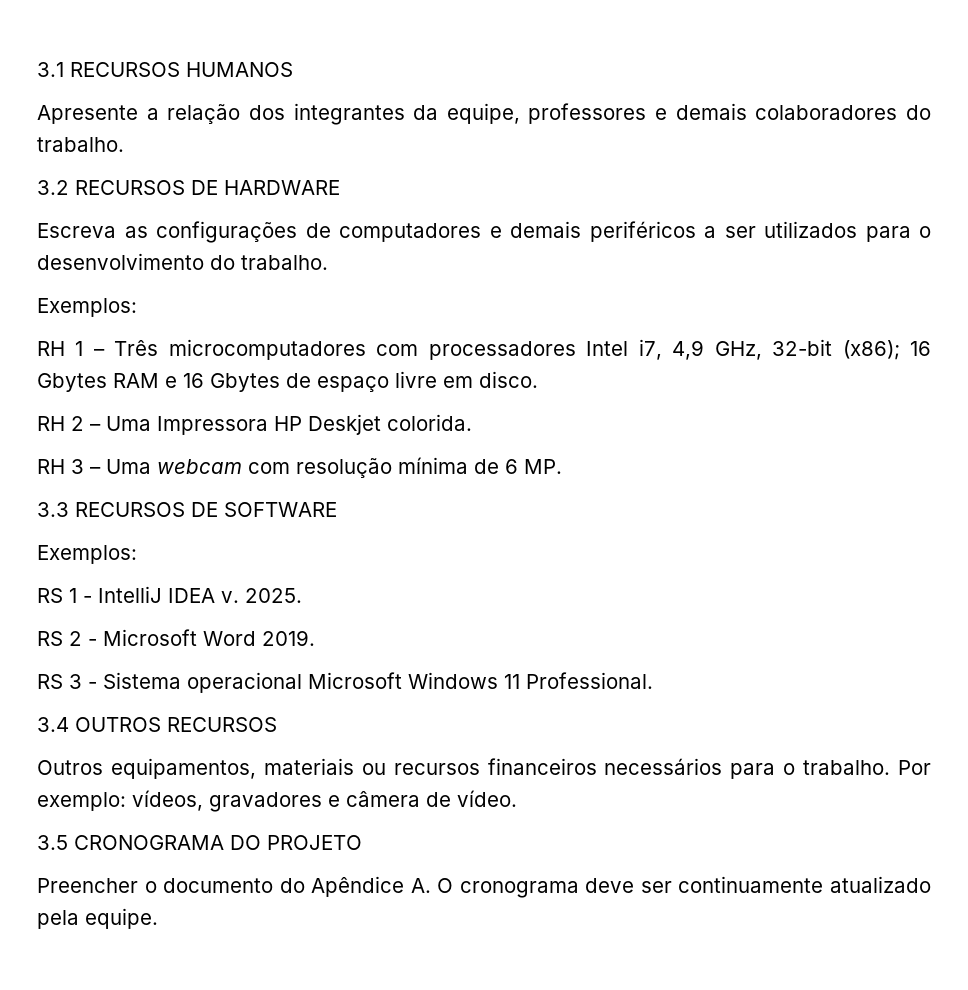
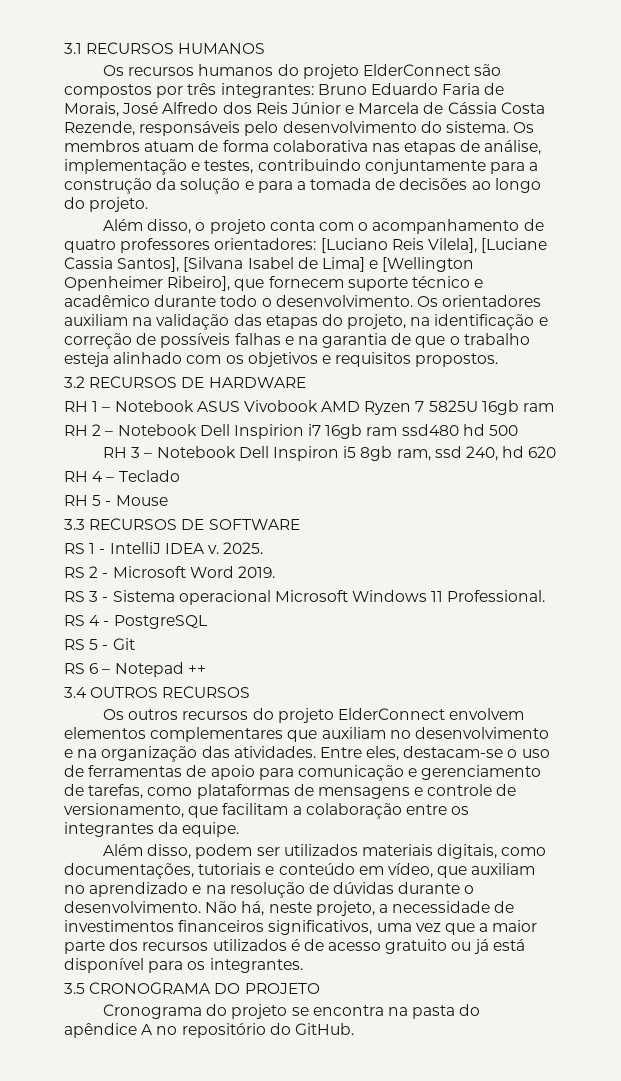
[37,103,931,125] [37,137,124,152] [37,180,340,195] [37,221,931,243] [37,253,328,270] [37,298,137,317] [37,339,931,360] [37,371,538,392] [37,414,472,435] [37,457,562,478] Apresente a relação dos integrantes da equipe, professores e demais colaboradores do trabalho. // 3.2 RECURSOS DE HARDWARE // Escreva as configurações de computadores e demais periféricos a ser utilizados para o desenvolvimento do trabalho. // Exemplos: // RH 1 – Três microcomputadores com processadores Intel i7, 4,9 GHz, 32-bit (x86); 16 Gbytes RAM e 16 Gbytes de espaço livre em disco. // RH 2 – Uma Impressora HP Deskjet colorida. // RH 3 – Uma webcam com resolução mínima de 6 MP. -> [103,64,502,79] [64,83,505,98] [64,102,545,117] [64,121,535,136] [64,140,542,155] [64,159,539,175] [64,178,541,194] [64,197,149,212] [103,219,544,234] [64,238,548,253] [64,257,475,272] [64,276,484,291] [64,295,542,307] [64,314,548,330] [64,333,530,349] [64,352,499,367] [64,376,306,388] [64,400,555,415] [64,424,519,439] [103,446,557,461] [64,470,180,482] [64,495,168,506] Os recursos humanos do projeto ElderConnect são compostos por três integrantes: Bruno Eduardo Faria de Morais, José Alfredo dos Reis Júnior e Marcela de Cássia Costa Rezende, responsáveis pelo desenvolvimento do sistema. Os membros atuam de forma colaborativa nas etapas de análise, implementação e testes, contribuindo conjuntamente para a construção da solução e para a tomada de decisões ao longo do projeto. // Além disso, o projeto conta com o acompanhamento de quatro professores orientadores: [Luciano Reis Vilela], [Luciane Cassia Santos], [Silvana Isabel de Lima] e [Wellington Openheimer Ribeiro], que fornecem suporte técnico e acadêmico durante todo o desenvolvimento. Os orientadores auxiliam na validação das etapas do projeto, na identificação e correção de possíveis falhas e na garantia de que o trabalho esteja alinhado com os objetivos e requisitos propostos. // 3.2 RECURSOS DE HARDWARE // RH 1 – Notebook ASUS Vivobook AMD Ryzen 7 5825U 16gb ram // RH 2 – Notebook Dell Inspirion i7 16gb ram ssd480 hd 500 // RH 3 – Notebook Dell Inspiron i5 8gb ram, ssd 240, hd 620 // RH 4 – Teclado // RH 5 - Mouse
[37,545,137,564] // Exemplos: -> (300, 524) none
[37,717,277,732] [37,758,931,779] [37,790,517,812] [37,835,362,850] [37,876,931,898] [37,908,158,929] 3.4 OUTROS RECURSOS // Outros equipamentos, materiais ou recursos financeiros necessários para o trabalho. Por exemplo: vídeos, gravadores e câmera de vídeo. // 3.5 CRONOGRAMA DO PROJETO // Preencher o documento do Apêndice A. O cronograma deve ser continuamente atualizado pela equipe. -> [64,615,207,629] [64,638,135,650] [64,662,206,677] [64,686,251,698] [103,708,525,723] [64,727,549,742] [64,746,550,762] [64,765,542,781] [64,784,517,799] [64,803,470,819] [64,822,240,837] [103,844,547,859] [64,863,536,879] [64,882,475,898] [64,901,515,916] [64,920,538,935] [64,939,525,954] [64,958,303,973] [64,982,320,994] [103,1004,481,1019] [64,1023,354,1038] RS 4 - PostgreSQL // RS 5 - Git // RS 6 – Notepad ++ // 3.4 OUTROS RECURSOS // Os outros recursos do projeto ElderConnect envolvem elementos complementares que auxiliam no desenvolvimento e na organização das atividades. Entre eles, destacam-se o uso de ferramentas de apoio para comunicação e gerenciamento de tarefas, como plataformas de mensagens e controle de versionamento, que facilitam a colaboração entre os integrantes da equipe. // Além disso, podem ser utilizados materiais digitais, como documentações, tutoriais e conteúdo em vídeo, que auxiliam no aprendizado e na resolução de dúvidas durante o desenvolvimento. Não há, neste projeto, a necessidade de investimentos financeiros significativos, uma vez que a maior parte dos recursos utilizados é de acesso gratuito ou já está disponível para os integrantes. // 3.5 CRONOGRAMA DO PROJETO // Cronograma do projeto se encontra na pasta do apêndice A no repositório do GitHub.

